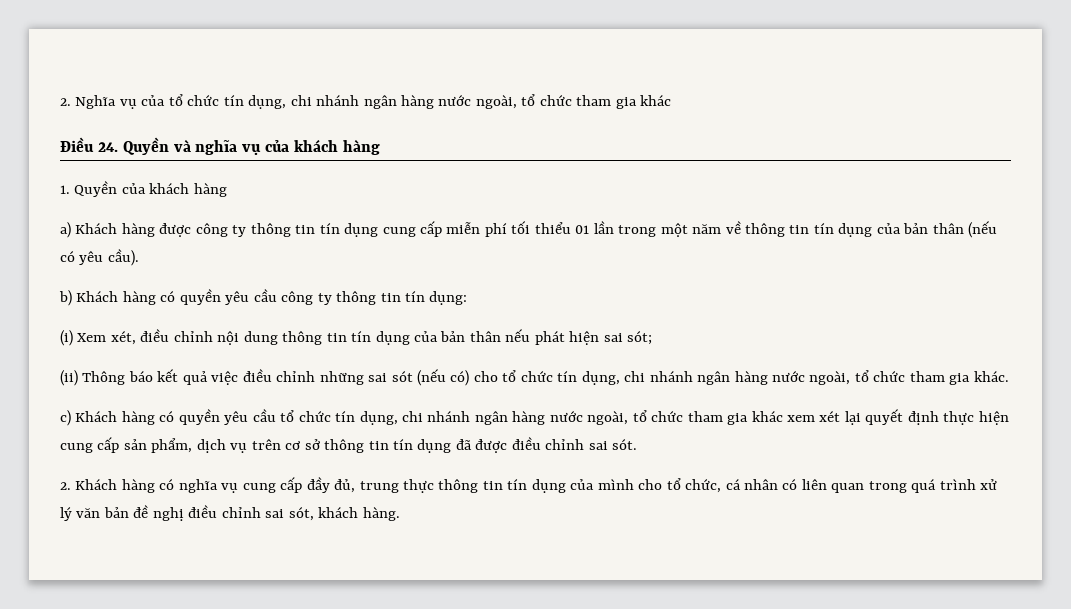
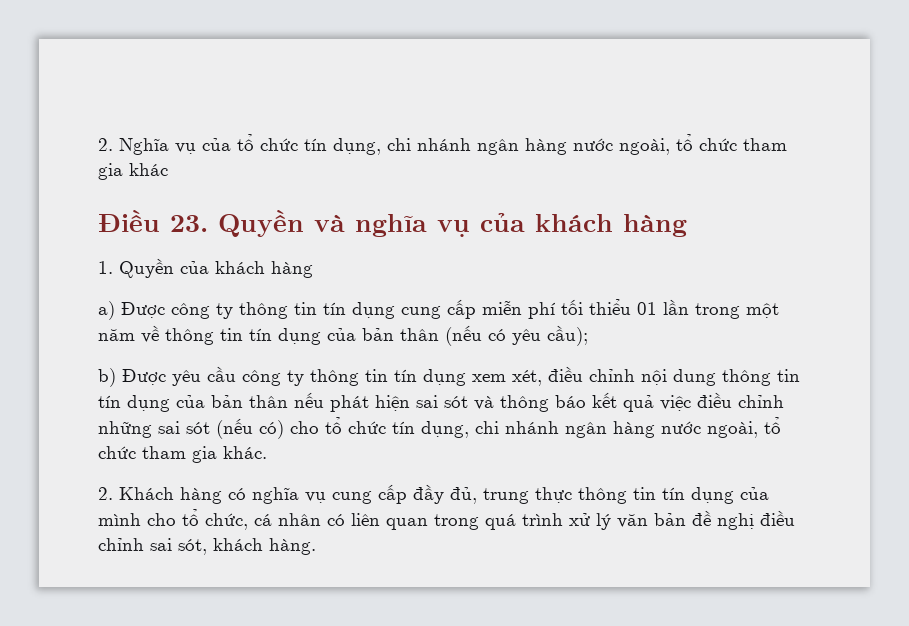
[97,142,118,152] 24. -> [170,215,208,232] 23.
[75,223,192,237] Khách hàng được -> [121,302,165,318] Được
[107,249,139,266] cầu). -> [547,325,588,346] cầu);
[76,289,221,305] Khách hàng có quyền -> [122,369,166,385] Được
[429,291,468,305] [60,330,107,346] dụng: // (i) Xem -> [423,369,506,386] dụng xem
[627,331,653,345] [60,370,126,386] sót; // (ii) Thông -> [444,395,549,412] sót và thông
[60,409,1009,426] [60,437,638,453] // c) Khách hàng có quyền yêu cầu tổ chức tín dụng, chi nhánh ngân hàng nước ngoài, tổ chức tham gia khác xem xét lại quyết định thực hiện cung cấp sản phẩm, dịch vụ trên cơ sở thông tin tín dụng đã được điều chỉnh sai sót. -> (267, 452) none

